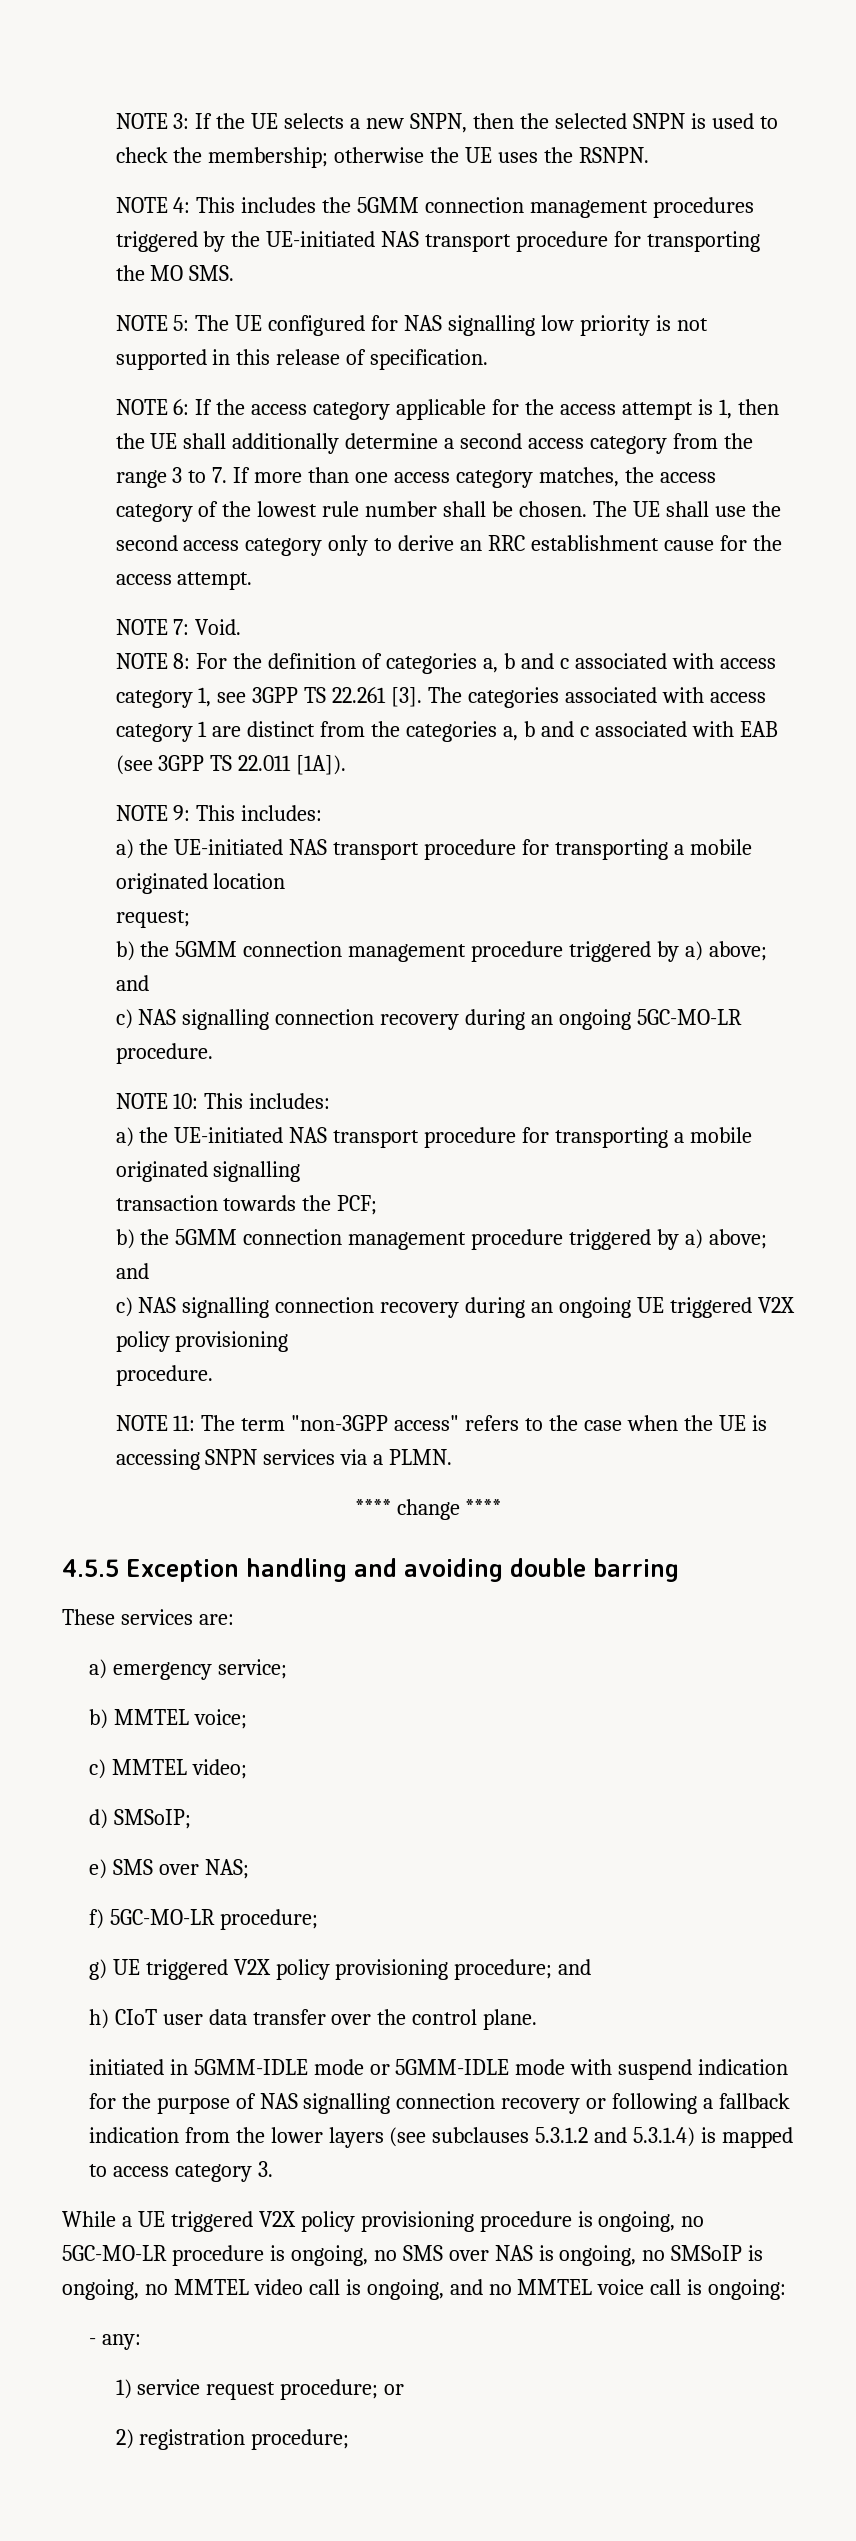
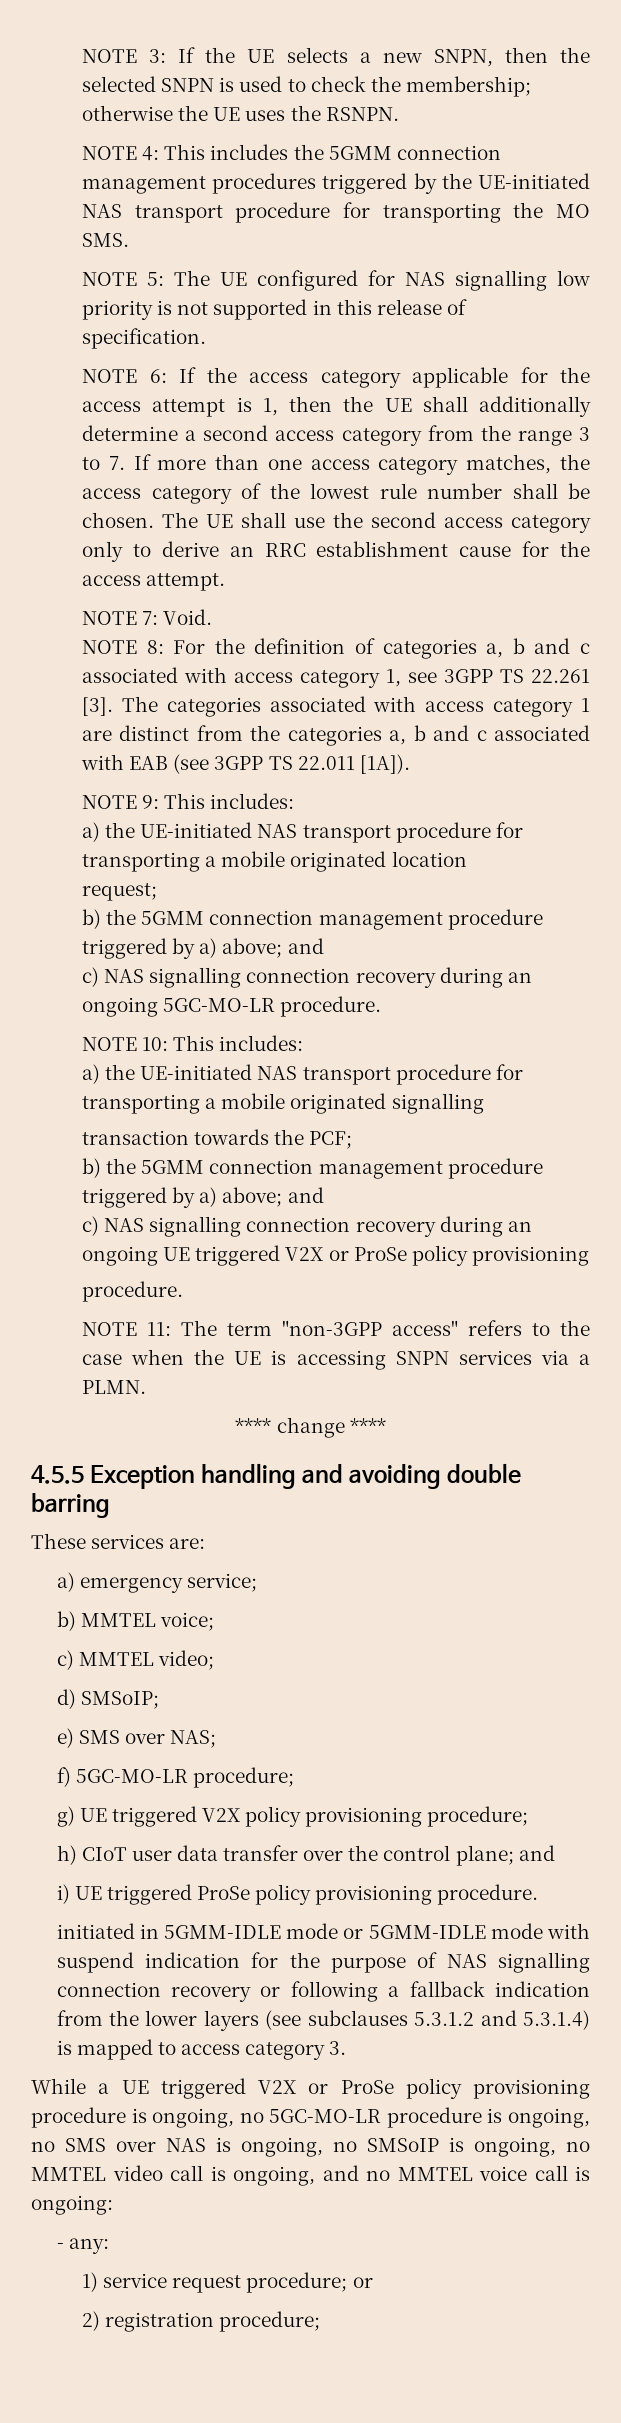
(795, 1305) none -> [328,1247,407,1261] or ProSe
[558,1959,592,1975] and -> (529, 1816) none
[483,2009,538,2030] plane. -> [455,1845,555,1866] [56,1884,539,1905] plane; and // i) UE triggered ProSe policy provisioning procedure.
(296, 2219) none -> [308,2080,394,2094] or ProSe

